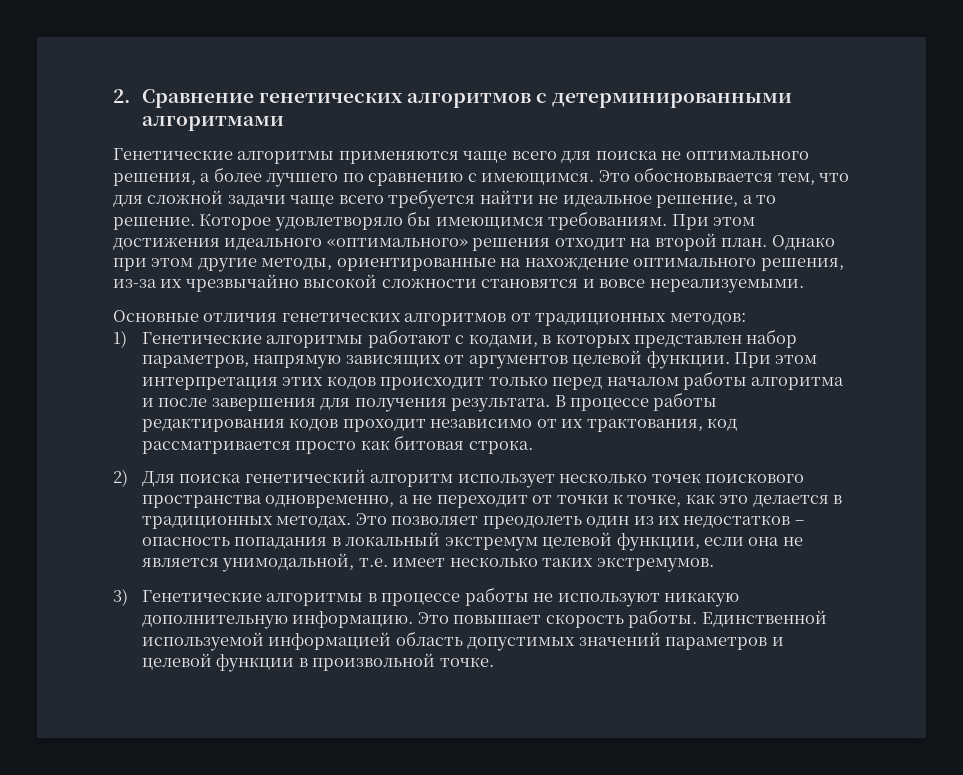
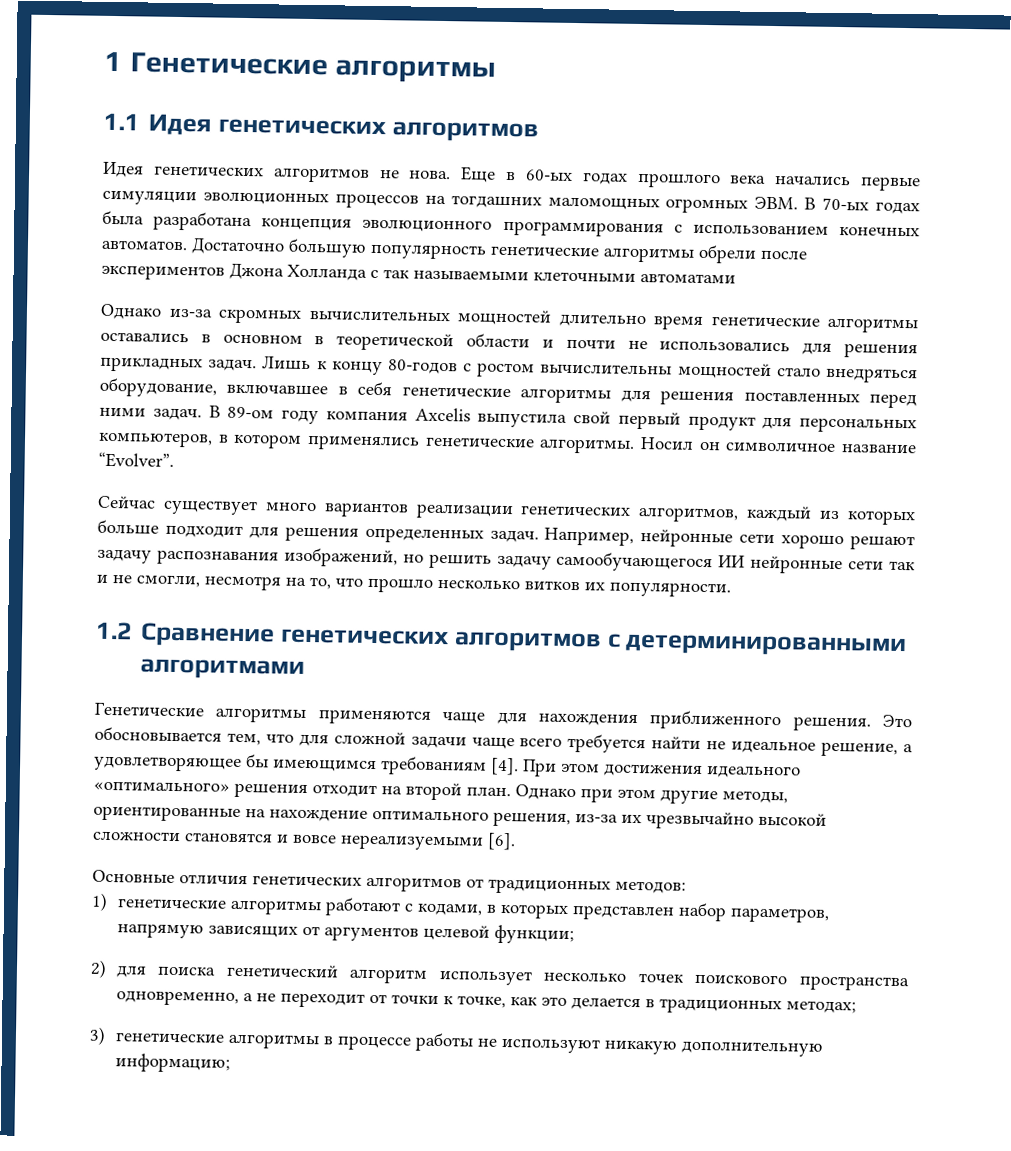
[113,89,130,103] 2. -> [104,51,497,84] [103,112,539,143] [103,161,921,192] [102,189,920,215] [102,210,920,238] [101,237,807,264] [101,262,736,284] [100,303,918,334] [100,331,919,359] [100,355,918,384] [99,377,918,409] [99,405,917,434] [98,431,917,454] [98,451,174,468] [97,495,917,526] [97,519,915,551] [97,547,916,575] [96,574,731,598] [95,621,133,640] 1 Генетические алгоритмы // 1.1 Идея генетических алгоритмов // Идея генетических алгоритмов не нова. Еще в 60-ых годах прошлого века начались первые симуляции эволюционных процессов на тогдашних маломощных огромных ЭВМ. В 70-ых годах была разработана концепция эволюционного программирования с использованием конечных автоматов. Достаточно большую популярность генетические алгоритмы обрели после экспериментов Джона Холланда с так называемыми клеточными автоматами // Однако из-за скромных вычислительных мощностей длительно время генетические алгоритмы оставались в основном в теоретической области и почти не использовались для решения прикладных задач. Лишь к концу 80-годов с ростом вычислительны мощностей стало внедряться оборудование, включавшее в себя генетические алгоритмы для решения поставленных перед ними задач. В 89-ом году компания Axcelis выпустила свой первый продукт для персональных компьютеров, в котором применялись генетические алгоритмы. Носил он символичное название “Evolver”. // Сейчас существует много вариантов реализации генетических алгоритмов, каждый из которых больше подходит для решения определенных задач. Например, нейронные сети хорошо решают задачу распознавания изображений, но решить задачу самообучающегося ИИ нейронные сети так и не смогли, несмотря на то, что прошло несколько витков их популярности. // 1.2
[511,150,809,163] [113,167,595,187] всего для поиска не оптимального решения, а более лучшего по сравнению с имеющимся. -> [496,710,871,732] для нахождения приближенного решения.
[756,195,777,204] [113,211,668,231] то решение. Которое удовлетворяло бы имеющимся требованиям. -> [94,754,519,776] удовлетворяющее бы имеющимся требованиям [4].
[649,279,804,293] нереализуемыми. -> [340,832,516,851] нереализуемыми [6].
[141,332,262,344] Генетические -> [116,898,227,909] генетические
[646,351,818,369] [141,371,845,390] [141,392,718,412] [141,418,737,432] [141,435,533,454] функции. При этом интерпретация этих кодов происходит только перед началом работы алгоритма и после завершения для получения результата. В процессе работы редактирования кодов проходит независимо от их трактования, код рассматривается просто как битовая строка. -> [493,924,574,945] функции;
[141,471,175,487] Для -> [115,965,147,978] для
[276,513,804,529] [141,532,803,551] [141,553,714,572] методах. Это позволяет преодолеть один из их недостатков – опасность попадания в локальный экстремум целевой функции, если она не является унимодальной, т.е. имеет несколько таких экстремумов. -> [785,1000,856,1014] методах;
[141,590,262,602] Генетические -> [114,1032,225,1043] генетические
[292,609,827,628] [141,631,784,651] [141,653,494,672] информацию. Это повышает скорость работы. Единственной используемой информацией область допустимых значений параметров и целевой функции в произвольной точке. -> [114,1053,230,1073] информацию;

